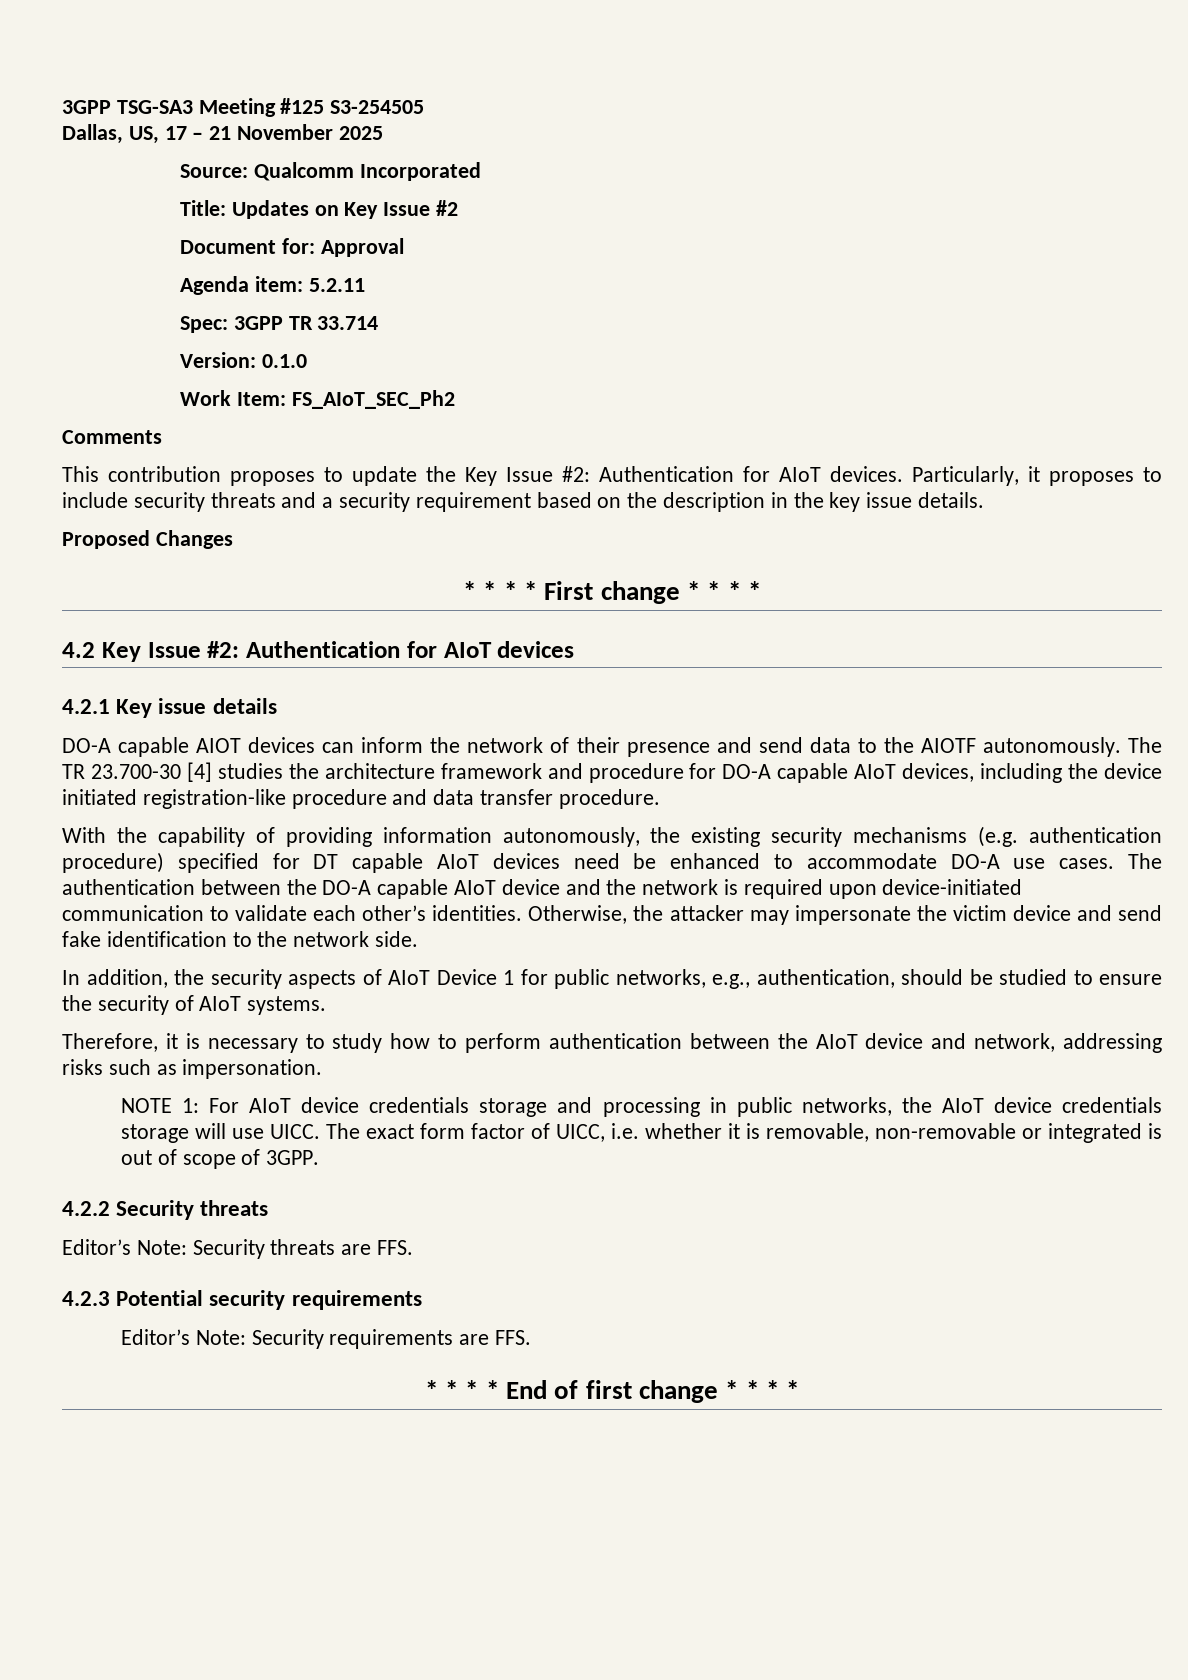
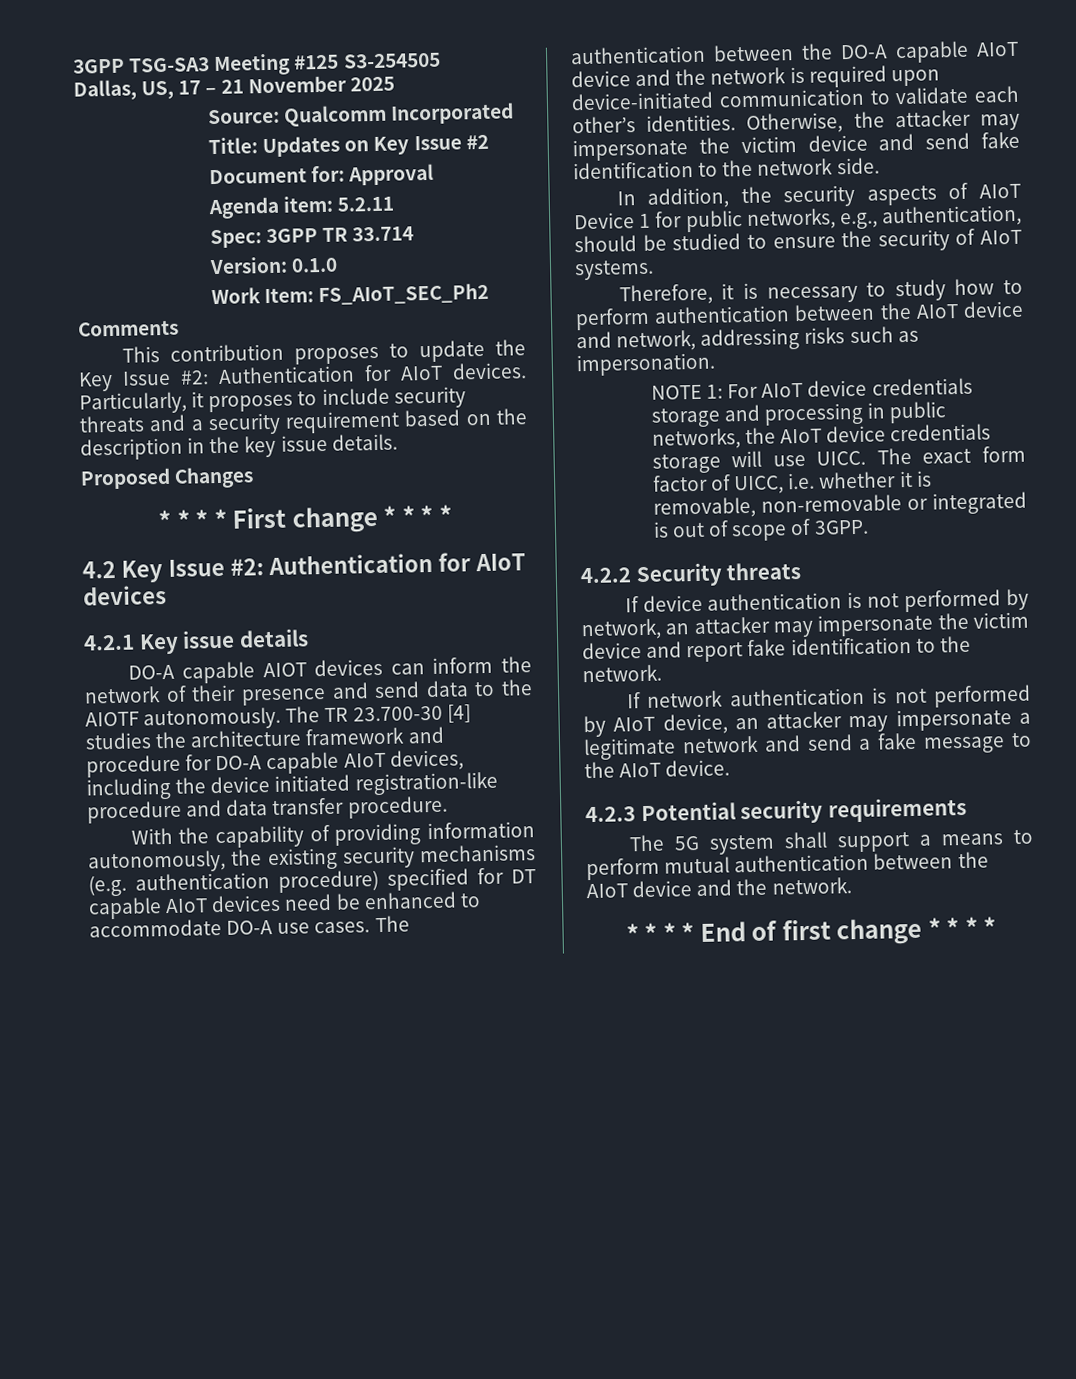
[62,1239,414,1259] [62,1290,422,1310] [121,1329,532,1349] Editor’s Note: Security threats are FFS. // 4.2.3 Potential security requirements // Editor’s Note: Security requirements are FFS. -> [624,588,1029,613] [581,611,1029,641] [582,635,971,663] [582,664,662,683] [626,684,1031,709] [583,708,1031,738] [583,732,1032,761] [584,759,731,779] [585,796,967,825] [628,829,1033,855] [586,851,989,881] [586,877,852,899] If device authentication is not performed by network, an attacker may impersonate the victim device and report fake identification to the network. // If network authentication is not performed by AIoT device, an attacker may impersonate a legitimate network and send a fake message to the AIoT device. // 4.2.3 Potential security requirements // The 5G system shall support a means to perform mutual authentication between the AIoT device and the network.

